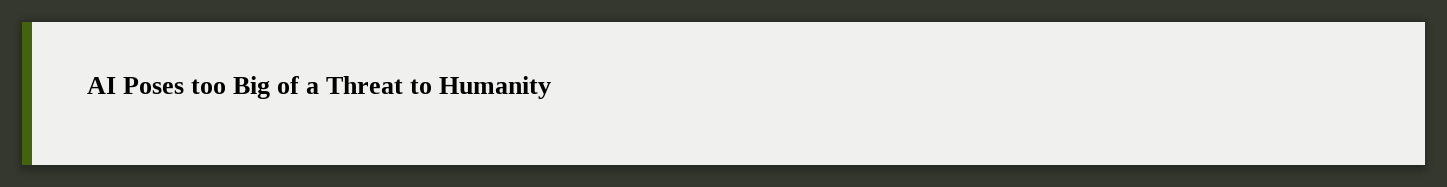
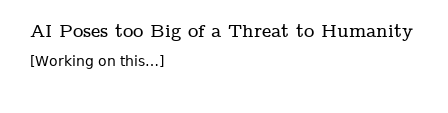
(552, 87) none -> [30,55,164,69] // [Working on this…]

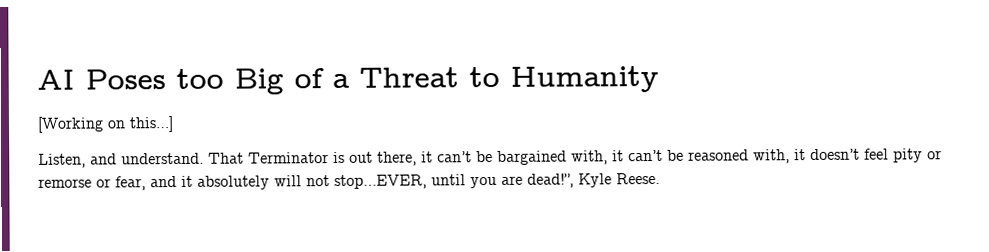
(164, 61) none -> [38,148,942,168] [38,172,660,191] // Listen, and understand. That Terminator is out there, it can’t be bargained with, it can’t be reasoned with, it doesn’t feel pity or remorse or fear, and it absolutely will not stop…EVER, until you are dead!”, Kyle Reese.

